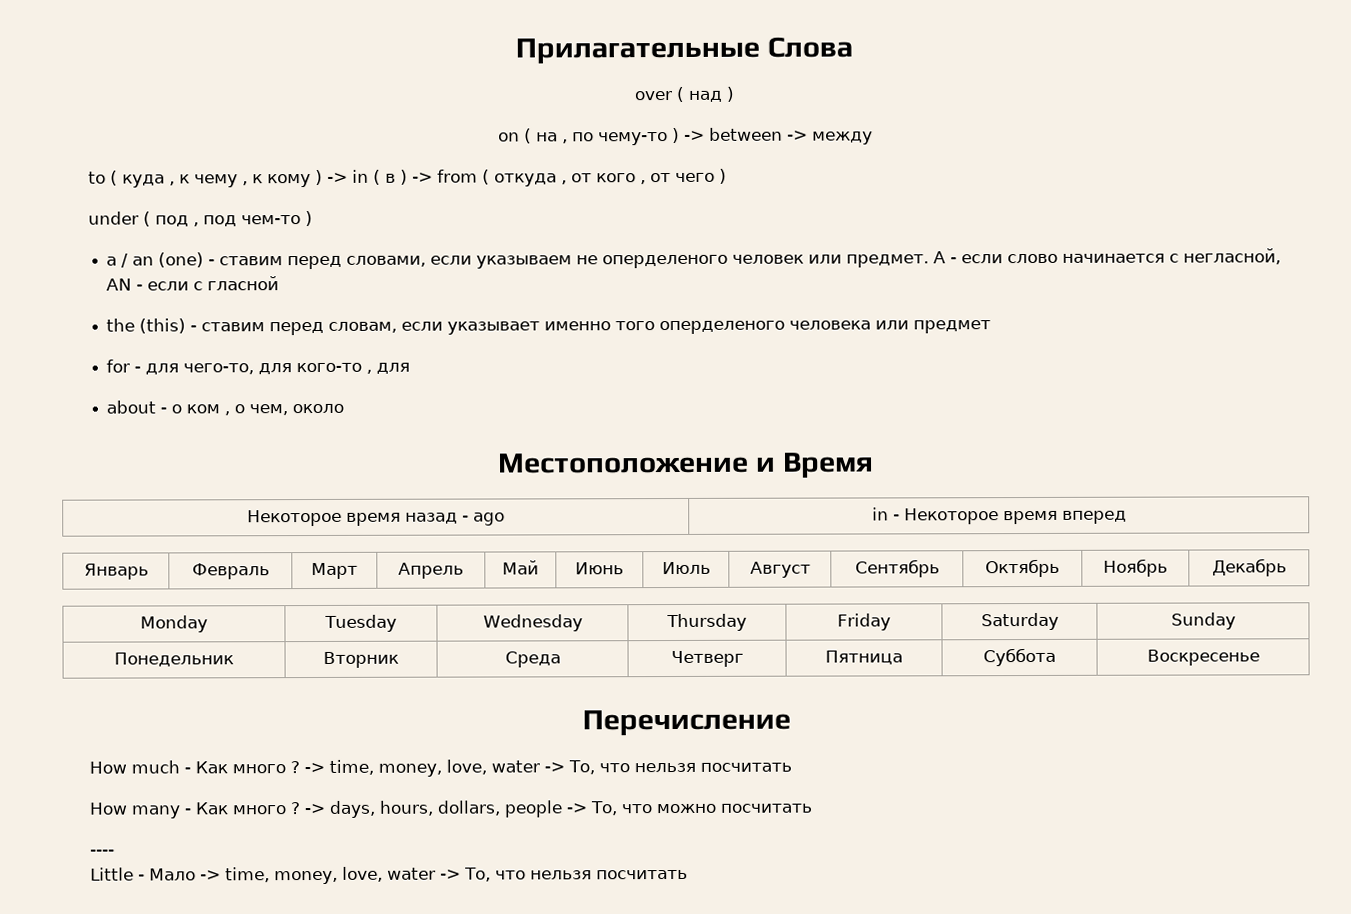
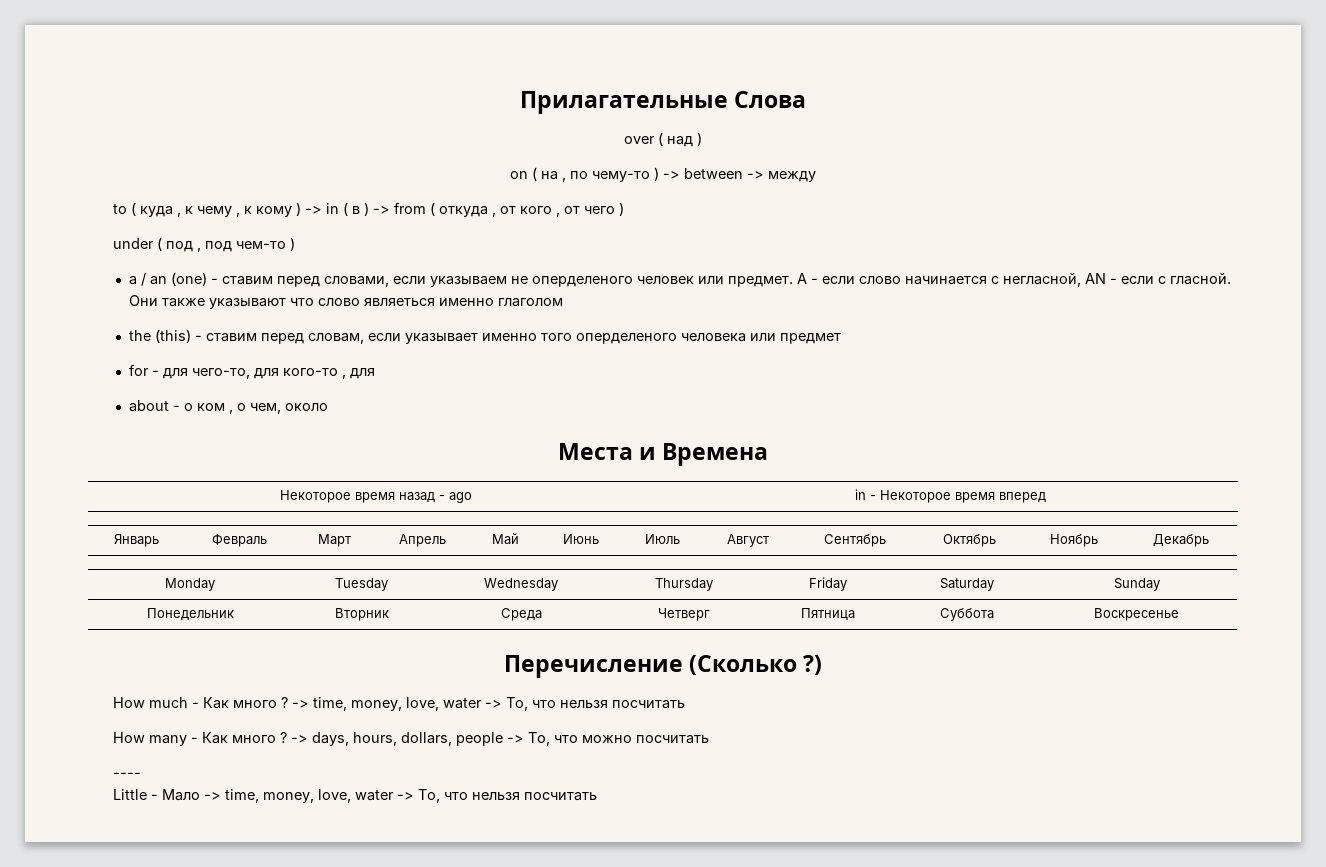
[207,276,280,291] гласной -> [1170,272,1232,285] [129,295,564,309] гласной. Они также указывают что слово являеться именно глаголом
[497,452,874,479] Местоположение и Время -> [557,443,769,466] Места и Времена
(791, 723) none -> [689,655,823,675] (Сколько ?)

